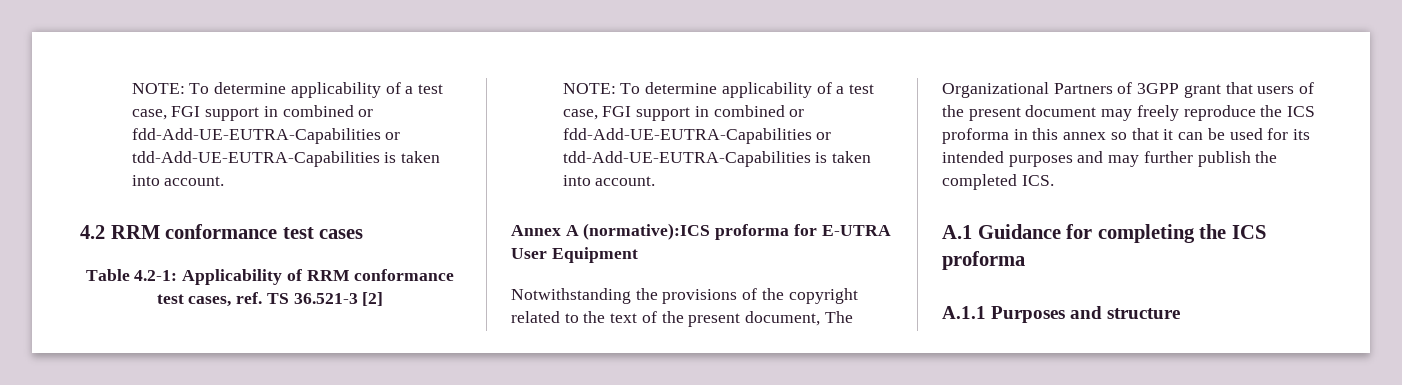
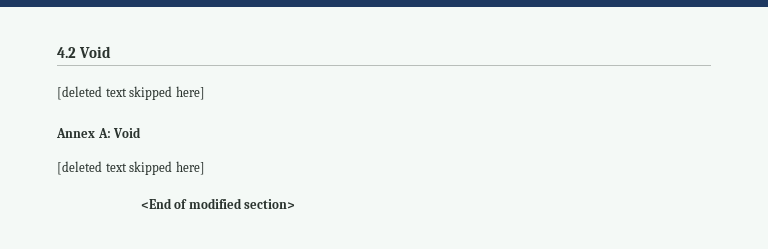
[131,82,444,98] [131,105,374,121] [131,128,401,144] [131,151,441,167] [131,175,225,186] [80,224,364,239] [85,269,455,285] [156,292,384,307] [562,82,875,98] [562,105,805,121] [562,128,832,144] [562,151,872,167] [562,175,656,186] [511,223,891,240] [511,247,638,263] [511,288,858,304] [511,311,853,327] [942,82,1315,98] [942,105,1316,121] [942,128,1310,144] [942,151,1278,167] [942,174,1054,190] [942,224,1266,243] [942,251,1025,270] [942,306,1181,323] NOTE: To determine applicability of a test case, FGI support in combined or fdd-Add-UE-EUTRA-Capabilities or tdd-Add-UE-EUTRA-Capabilities is taken into account. // 4.2 RRM conformance test cases // Table 4.2-1: Applicability of RRM conformance test cases, ref. TS 36.521-3 [2] // NOTE: To determine applicability of a test case, FGI support in combined or fdd-Add-UE-EUTRA-Capabilities or tdd-Add-UE-EUTRA-Capabilities is taken into account. // Annex A (normative):ICS proforma for E-UTRA User Equipment // Notwithstanding the provisions of the copyright related to the text of the present document, The Organizational Partners of 3GPP grant that users of the present document may freely reproduce the ICS proforma in this annex so that it can be used for its intended purposes and may further publish the completed ICS. // A.1 Guidance for completing the ICS proforma // A.1.1 Purposes and structure -> [57,46,112,58] [57,86,205,100] [56,127,142,138] [57,161,205,175] [140,198,296,209] 4.2 Void // [deleted text skipped here] // Annex A: Void // [deleted text skipped here] // <End of modified section>

